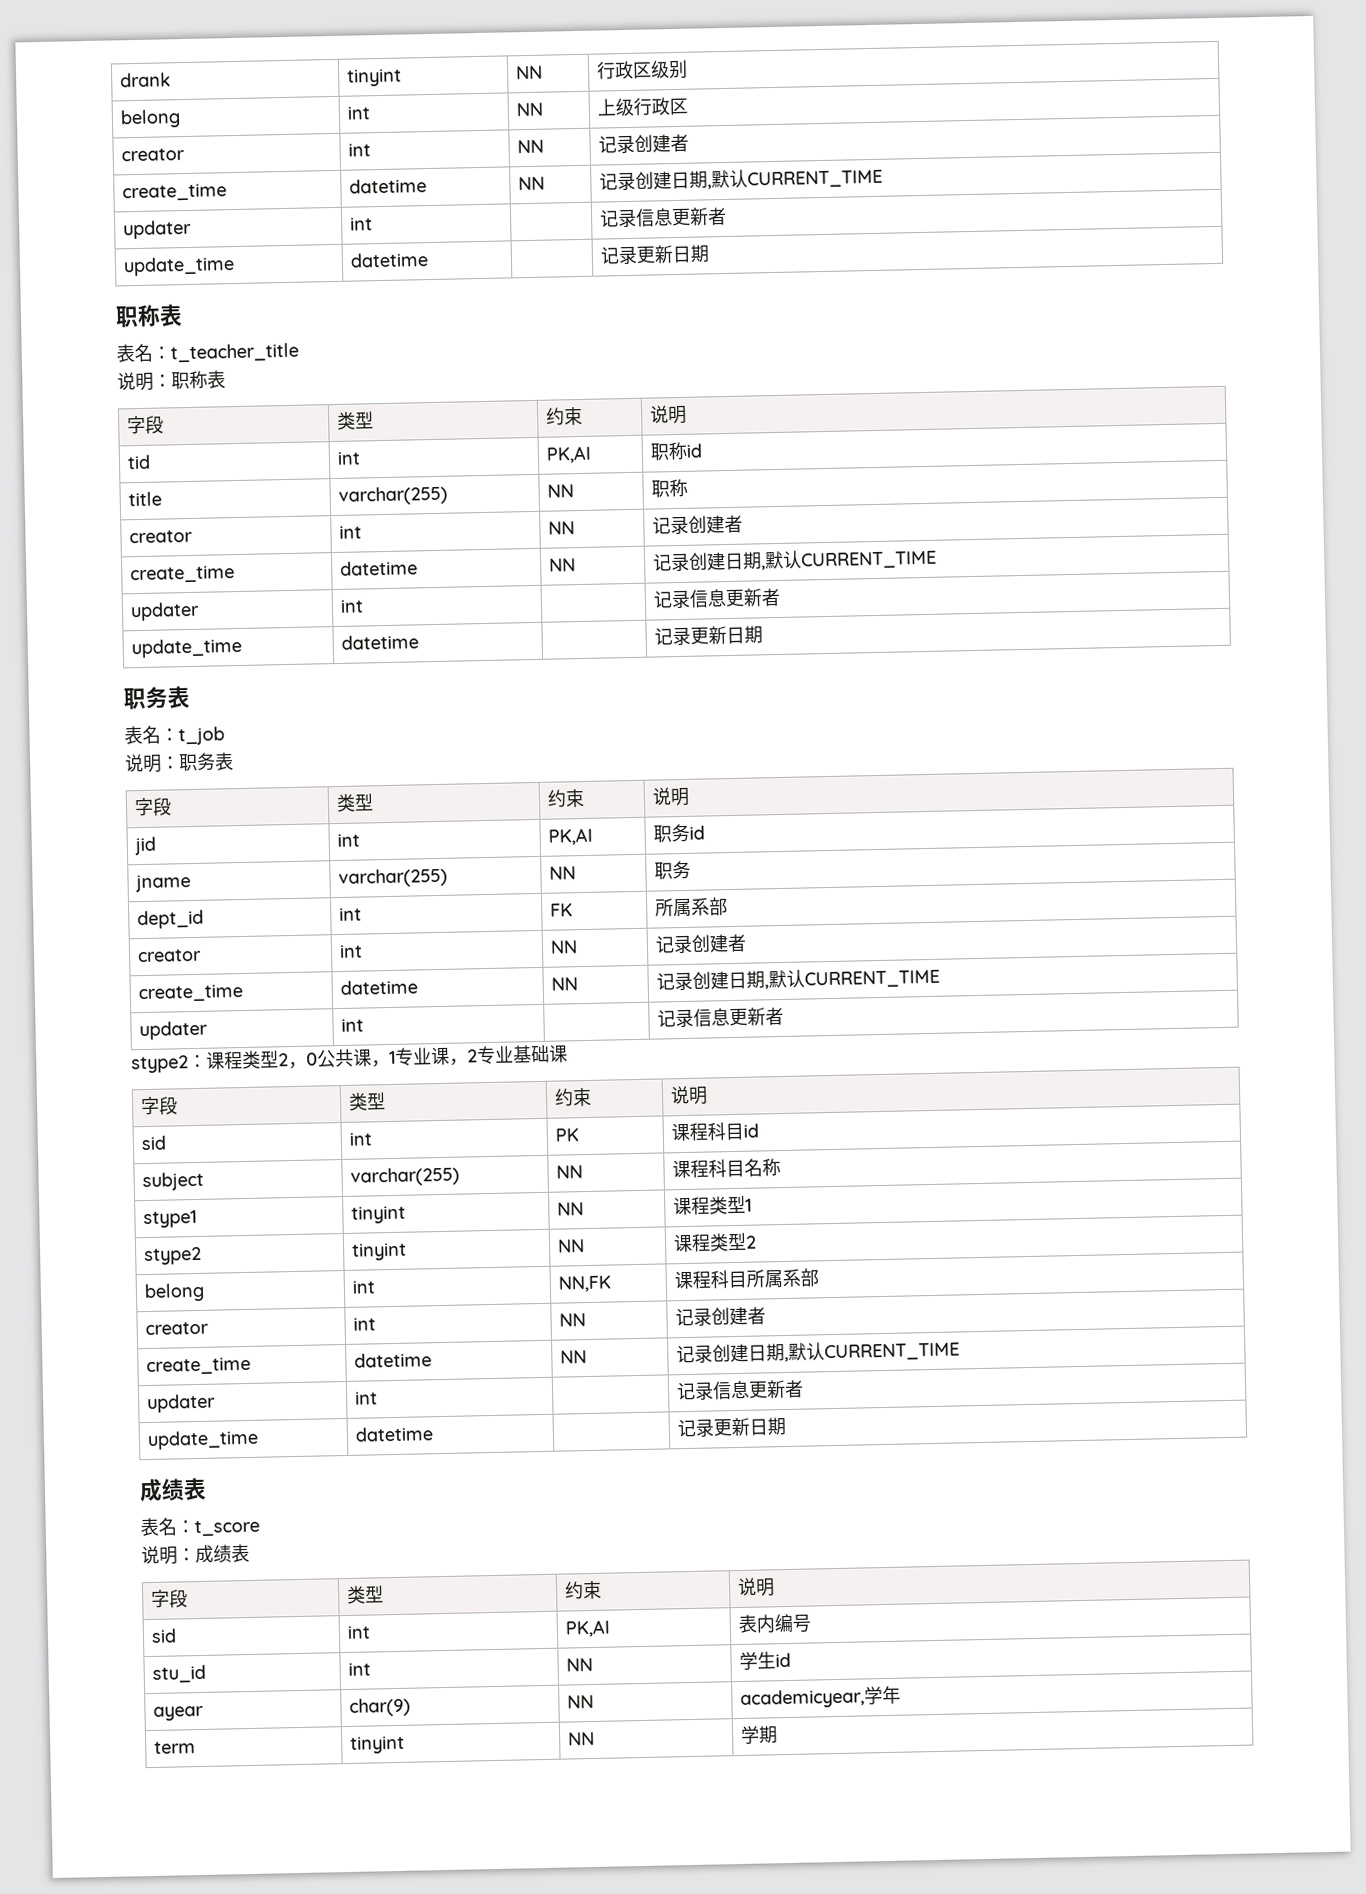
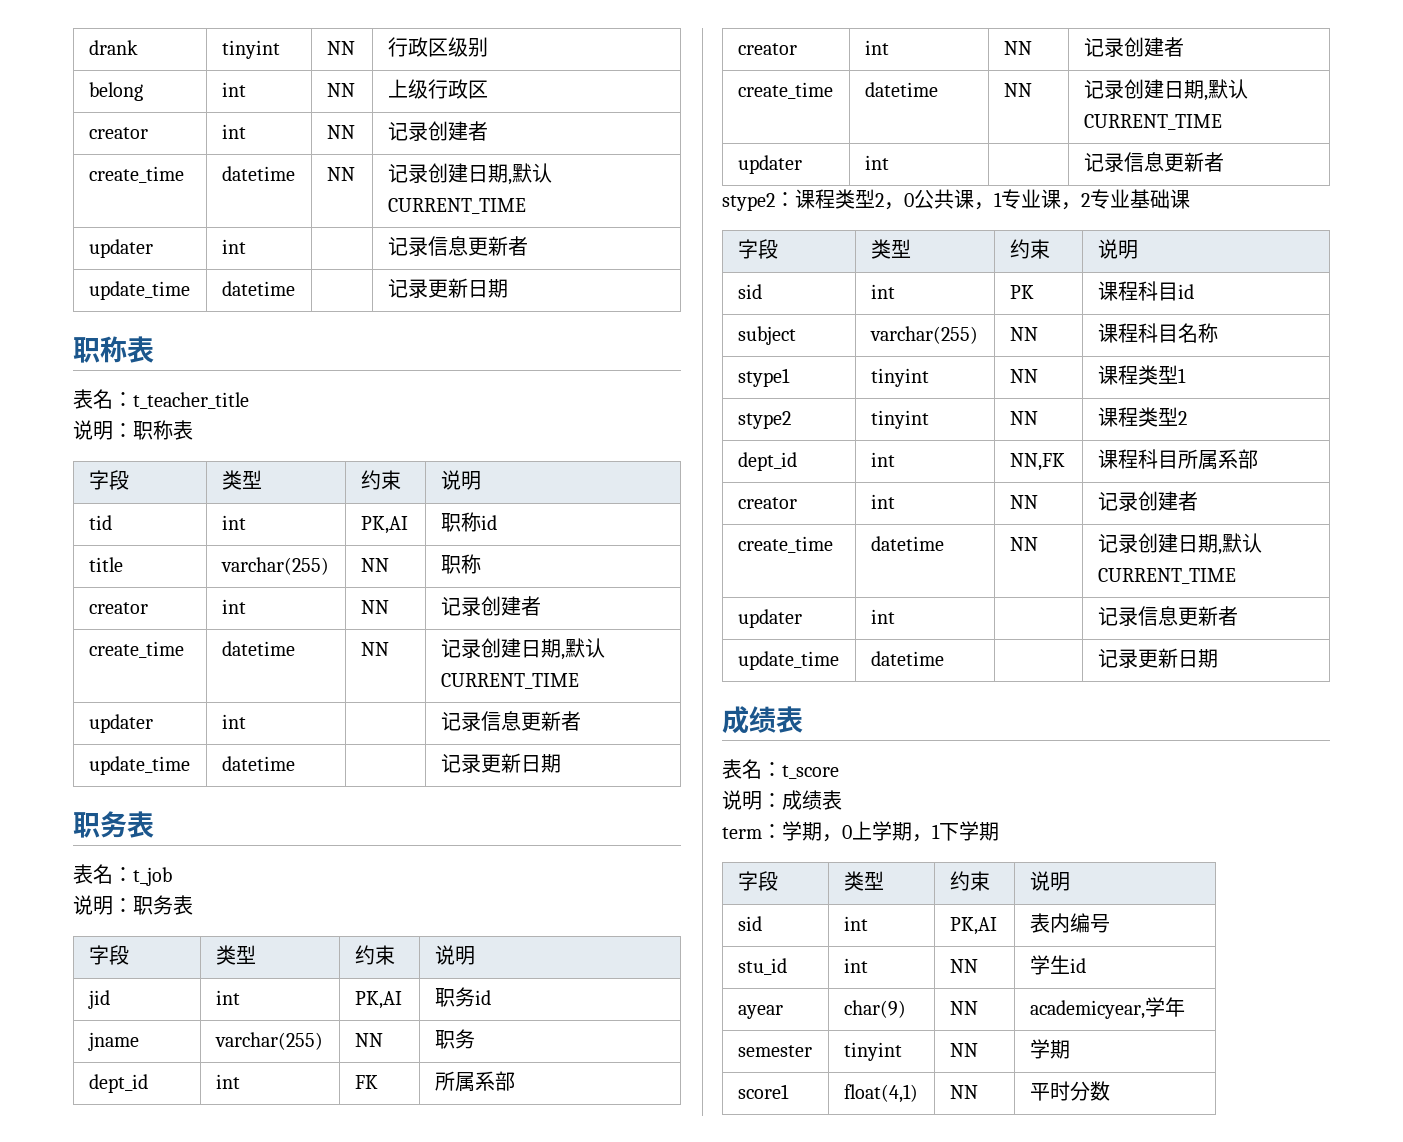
[144,1282,206,1303] belong -> [737,452,797,471] dept_id
(250, 1553) none -> [722,821,999,842] // term：学期，0上学期，1下学期
[154,1741,197,1754] term -> [737,1045,812,1057] semester
(779, 1734) none -> [737,1084,789,1099] [843,1084,918,1103] [949,1085,978,1099] [1029,1081,1110,1101] // score1 | float(4,1) | NN | 平时分数

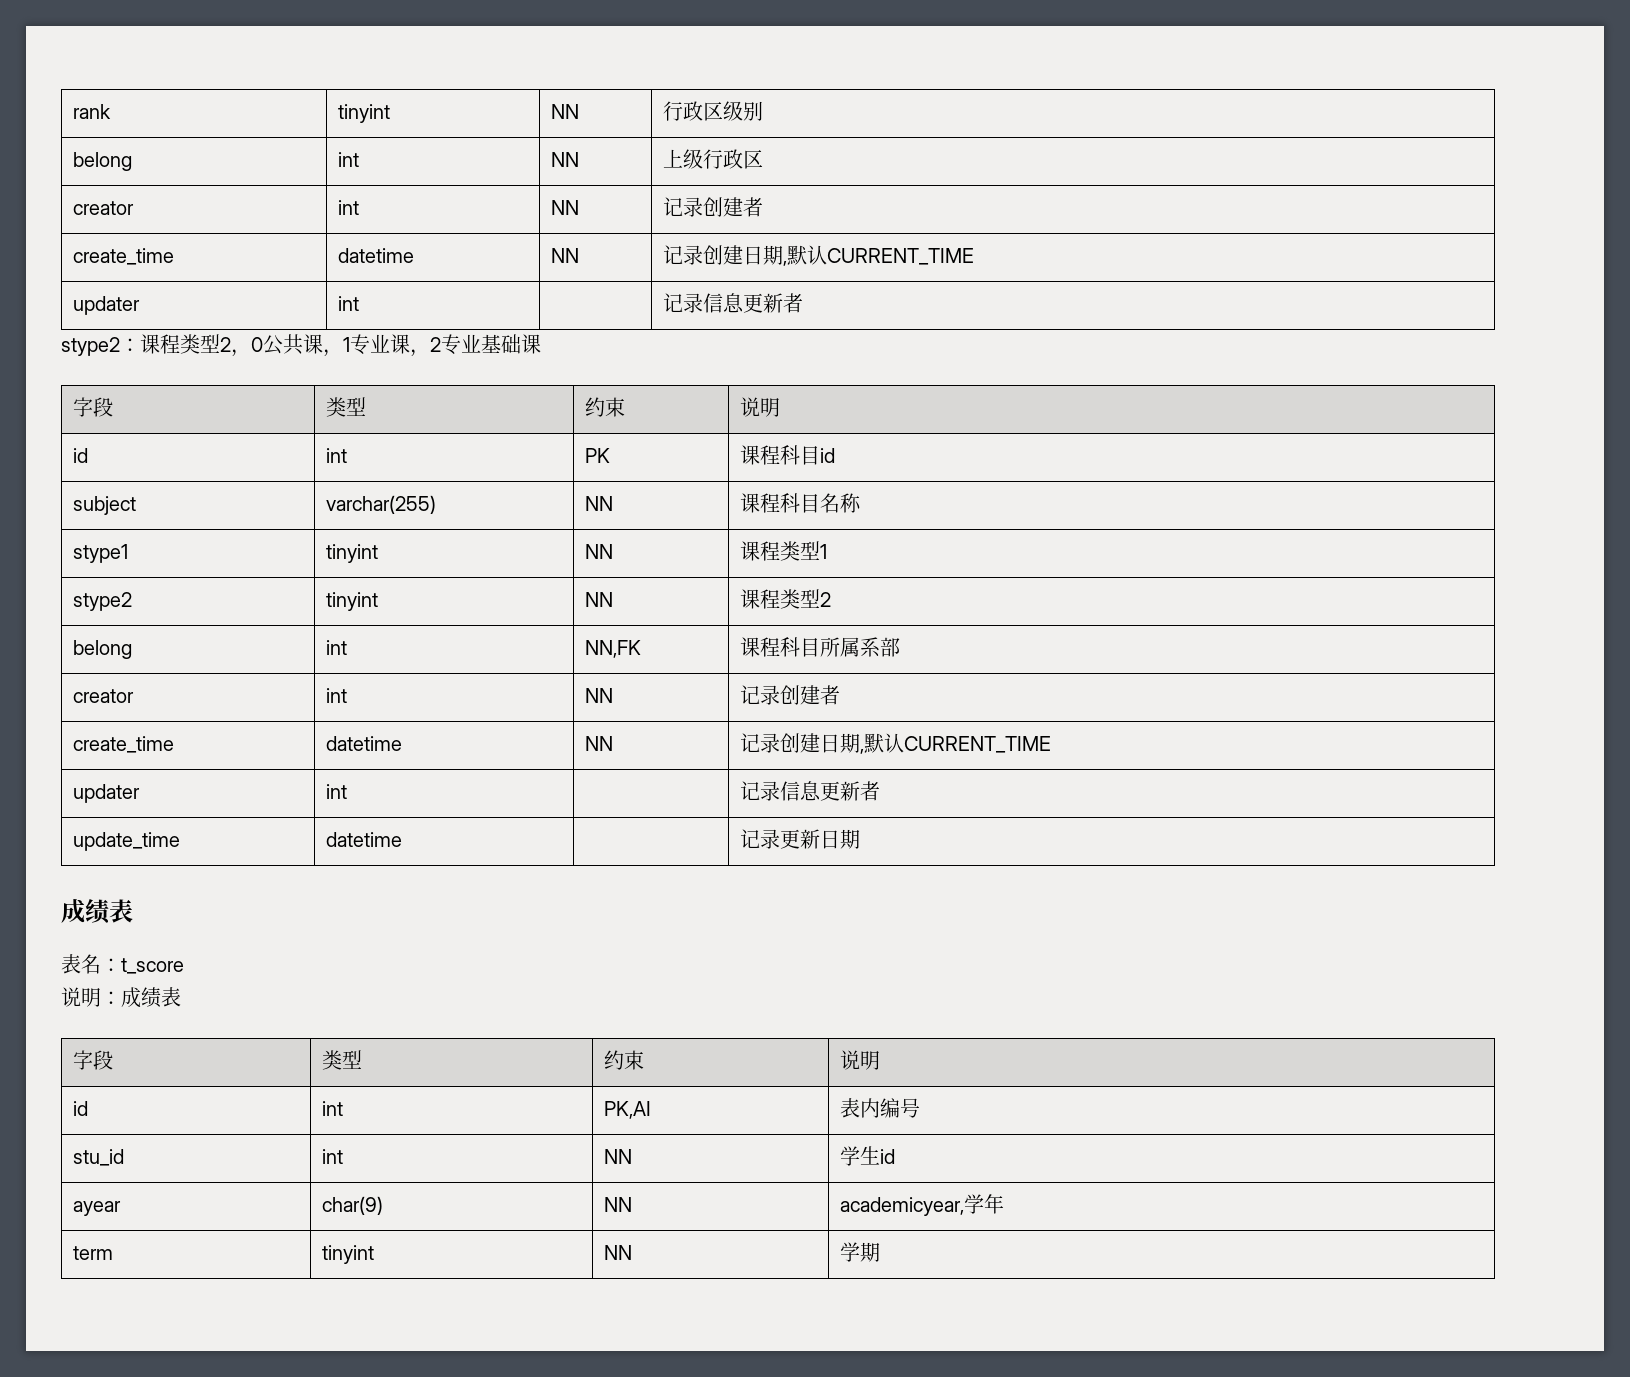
[88,40,138,55] drank -> [72,104,111,119] rank
[88,281,190,300] [221,281,295,296] [387,278,508,298] [73,336,154,363] [73,389,249,409] [73,420,193,440] [88,470,129,490] [221,470,262,490] [360,470,401,490] [440,470,481,490] [88,515,112,530] [221,515,246,530] [360,516,408,534] [440,512,497,532] [88,557,123,572] [220,557,329,575] [360,558,389,572] [440,554,481,574] [88,602,148,614] [221,599,246,614] [360,600,389,614] [440,596,541,616] [88,641,184,658] [221,641,295,656] [360,642,389,656] [440,638,605,660] [440,673,579,689] [88,714,153,733] [221,714,246,729] [440,711,581,731] [88,756,190,775] [221,756,295,771] [440,753,561,773] [73,811,154,838] [73,864,172,886] [73,895,193,915] [88,945,129,965] [215,945,256,965] [354,945,395,965] [434,945,475,965] [87,990,110,1009] [215,990,240,1005] [354,991,402,1009] [434,987,491,1007] [87,1032,139,1051] [214,1032,323,1050] [354,1033,383,1047] [434,1029,475,1049] [88,1074,148,1093] [215,1074,240,1089] [354,1075,378,1089] [434,1071,515,1092] [737,43,797,55] [864,40,889,55] [1003,41,1032,55] [1083,37,1184,57] [737,82,833,99] [864,82,938,97] [1003,83,1032,97] [1083,79,1248,101] [1083,114,1222,130] [737,155,802,174] [864,155,889,170] [1083,152,1224,172] // update_time | datetime | | 记录更新日期 // 职称表 // 表名：t_teacher_title // 说明：职称表 // 字段 | 类型 | 约束 | 说明 // tid | int | PK,AI | 职称id // title | varchar(255) | NN | 职称 // creator | int | NN | 记录创建者 // create_time | datetime | NN | 记录创建日期,默认CURRENT_TIME // updater | int | | 记录信息更新者 // update_time | datetime | | 记录更新日期 // 职务表 // 表名：t_job // 说明：职务表 // 字段 | 类型 | 约束 | 说明 // jid | int | PK,AI | 职务id // jname | varchar(255) | NN | 职务 // dept_id | int | FK | 所属系部 // creator | int | NN | 记录创建者 // create_time | datetime | NN | 记录创建日期,默认CURRENT_TIME // updater | int | | 记录信息更新者 -> (803, 303) none
[737,284,762,299] sid -> [72,448,88,463] id
[737,452,797,471] dept_id -> [72,640,132,659] belong
[722,821,999,842] [737,871,778,891] [843,871,884,891] [949,871,990,891] [1029,871,1070,891] [737,916,762,931] // term：学期，0上学期，1下学期 // 字段 | 类型 | 约束 | 说明 // sid -> [72,1050,113,1070] [321,1050,362,1070] [603,1050,644,1070] [839,1050,880,1070] [72,1101,88,1116] // 字段 | 类型 | 约束 | 说明 // id
[737,1045,812,1057] semester -> [72,1246,113,1260] term
[737,1084,789,1099] [843,1084,918,1103] [949,1085,978,1099] [1029,1081,1110,1101] // score1 | float(4,1) | NN | 平时分数 -> (880, 1252) none

